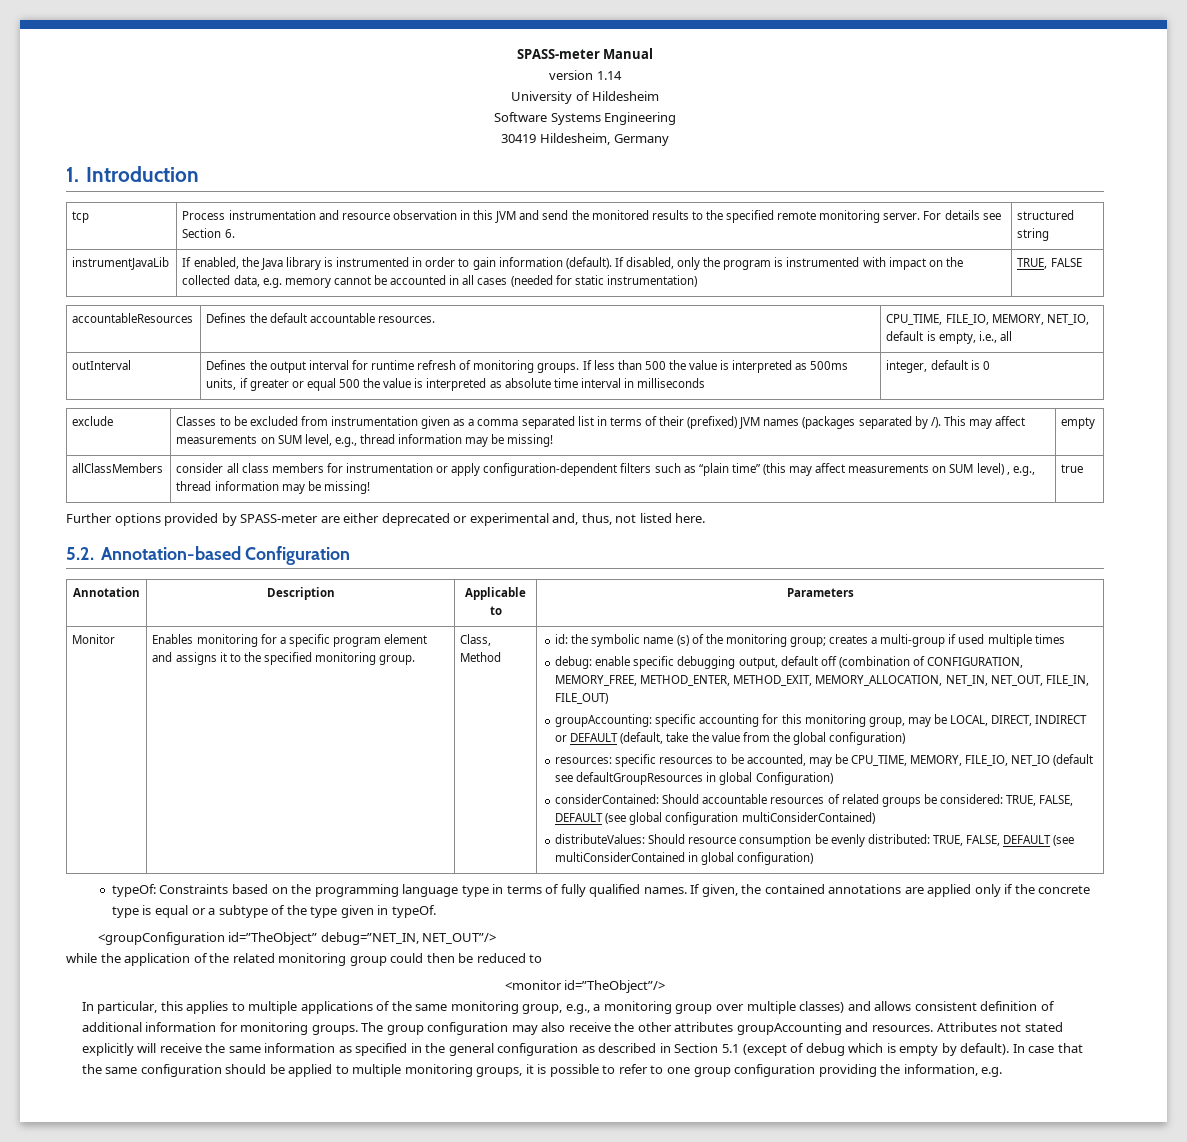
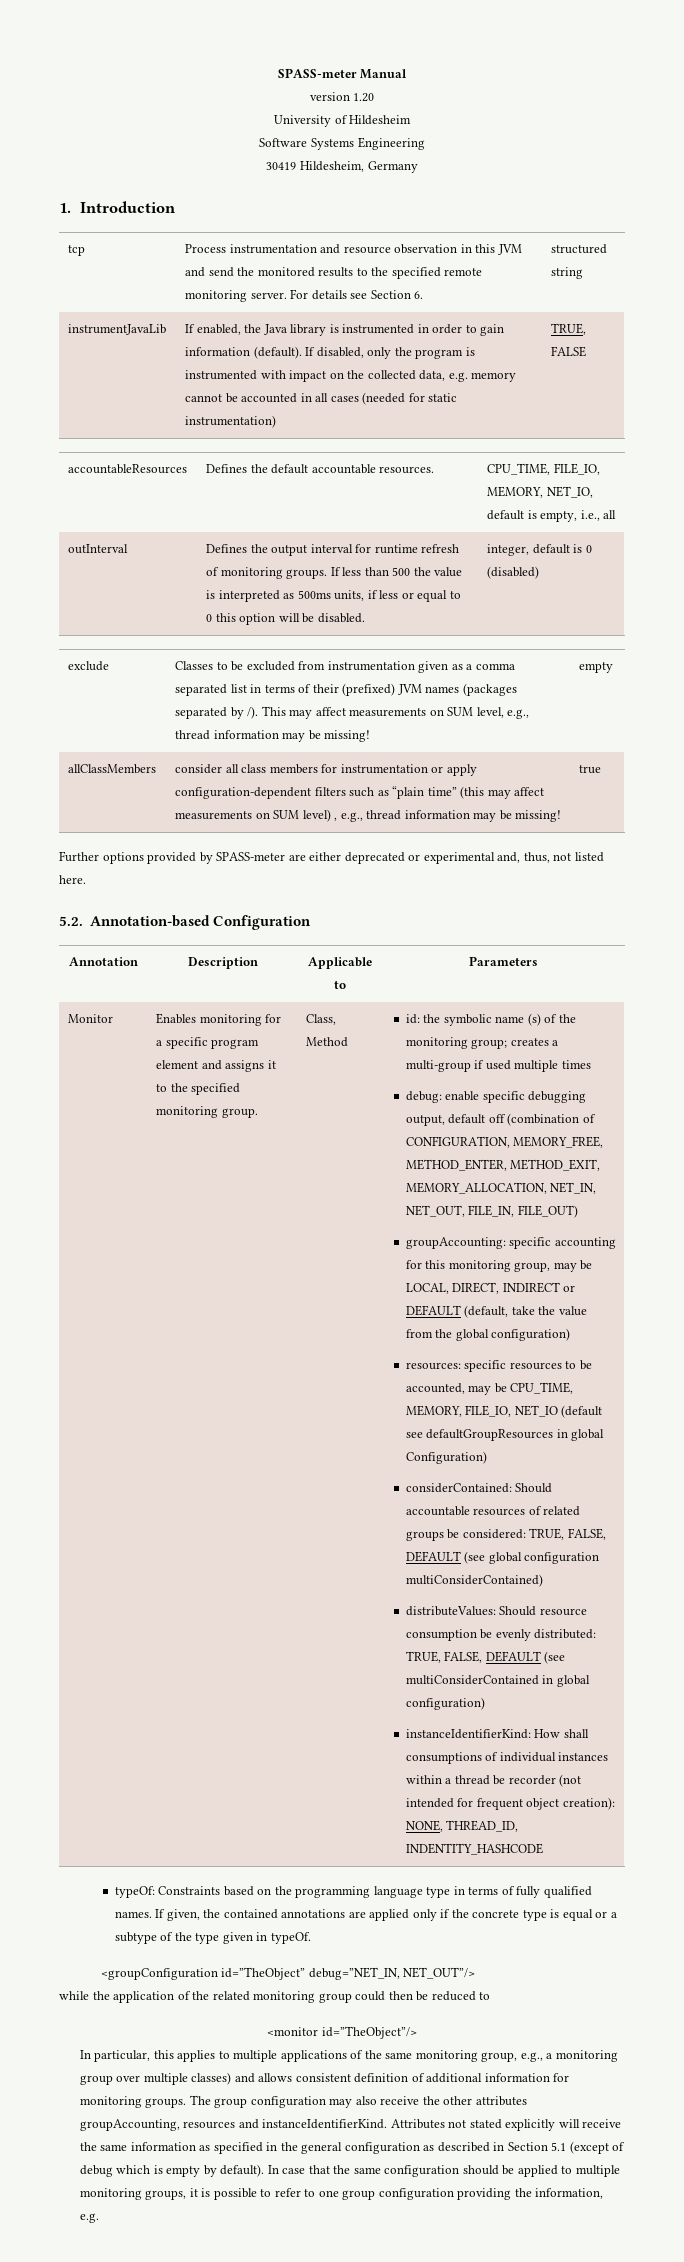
[596,71,622,80] 1.14 -> [353,93,375,102] 1.20
[249,379,289,391] greater -> [379,590,399,599] less
[338,378,706,391] 500 the value is interpreted as absolute time interval in milliseconds -> [449,591,461,599] [206,613,365,625] to 0 this option will be disabled.
(990, 365) none -> [487,566,540,579] (disabled)
(814, 858) none -> [405,1729,589,1739] [405,1752,609,1764] [405,1774,582,1787] [405,1797,615,1810] [405,1820,519,1832] [405,1843,543,1855] // instanceIdentifierKind: How shall consumptions of individual instances within a thread be recorder (not intended for frequent object creation): NONE, THREAD_ID, INDENTITY_HASHCODE
[736,1022,933,1035] groupAccounting and resources. -> [79,2119,388,2131] groupAccounting, resources and instanceIdentifierKind.

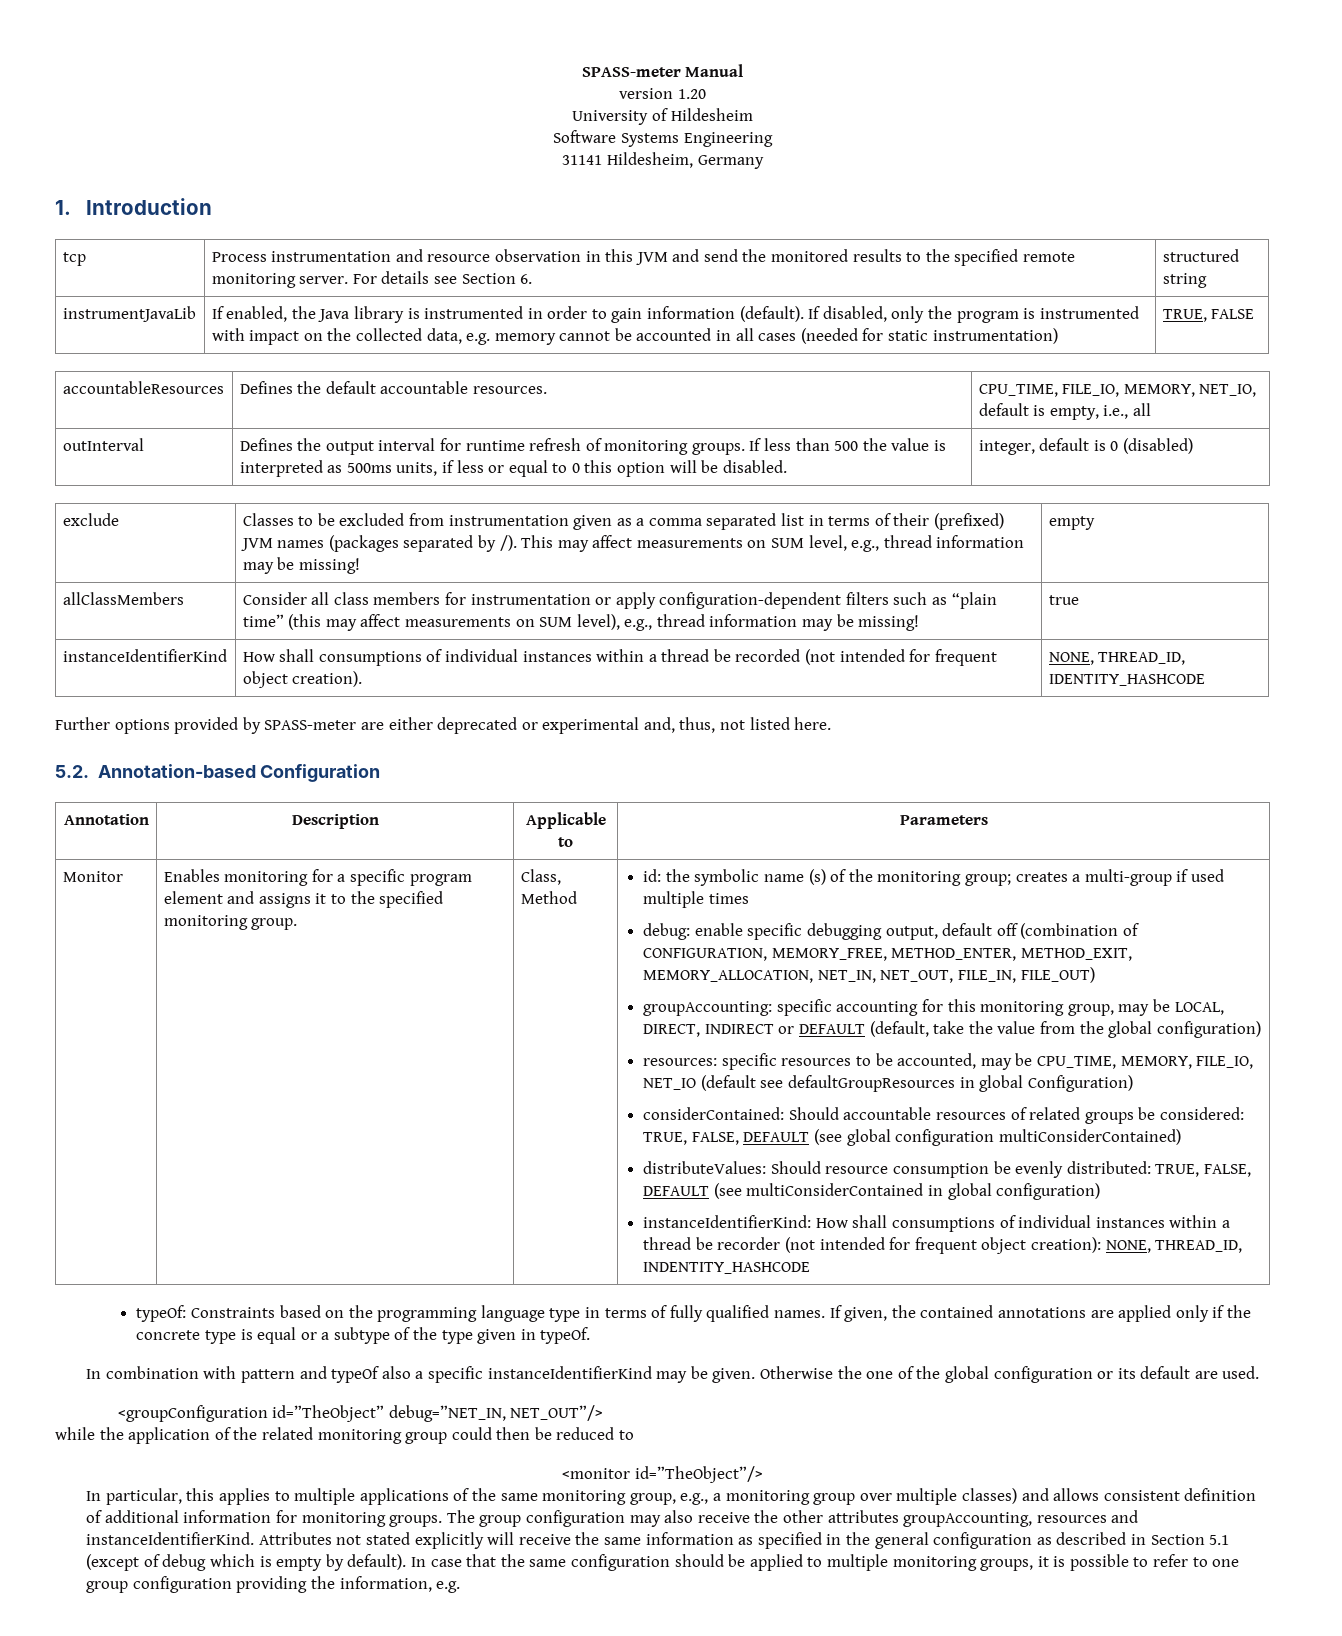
[266,162,297,170] 30419 -> [562,155,603,165] 31141
[175,764,223,774] consider -> [242,592,307,605] Consider
[302,809,338,822] level) , -> [576,614,620,630] level),
(602, 769) none -> [62,649,227,662] [242,649,997,666] [242,671,363,688] [1048,652,1186,665] [1048,674,1205,686] // instanceIdentifierKind | How shall consumptions of individual instances within a thread be recorded (not intended for frequent object creation). | NONE, THREAD_ID, IDENTITY_HASHCODE
(311, 1938) none -> [86,1366,1260,1383] // In combination with pattern and typeOf also a specific instanceIdentifierKind may be given. Otherwise the one of the global configuration or its default are used.

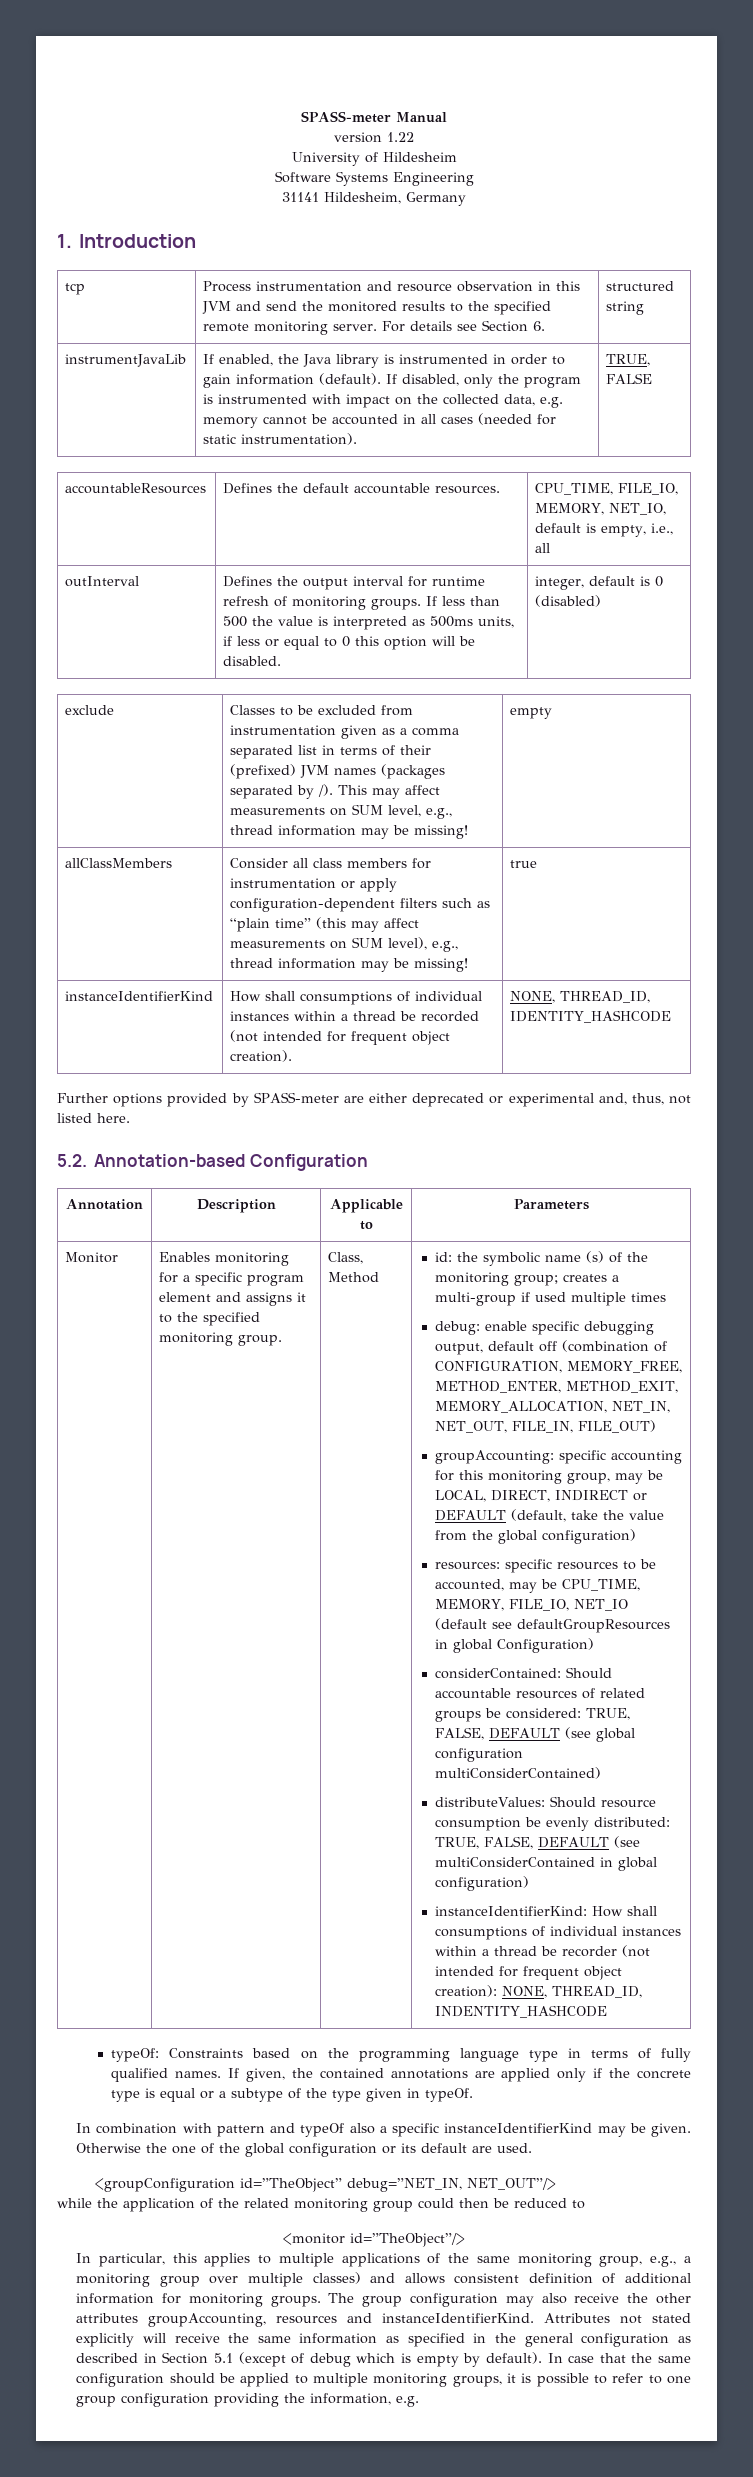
[677,89,706,99] 1.20 -> [387,132,414,142] 1.22
[932,328,1058,344] instrumentation) -> [241,433,358,445] instrumentation).

